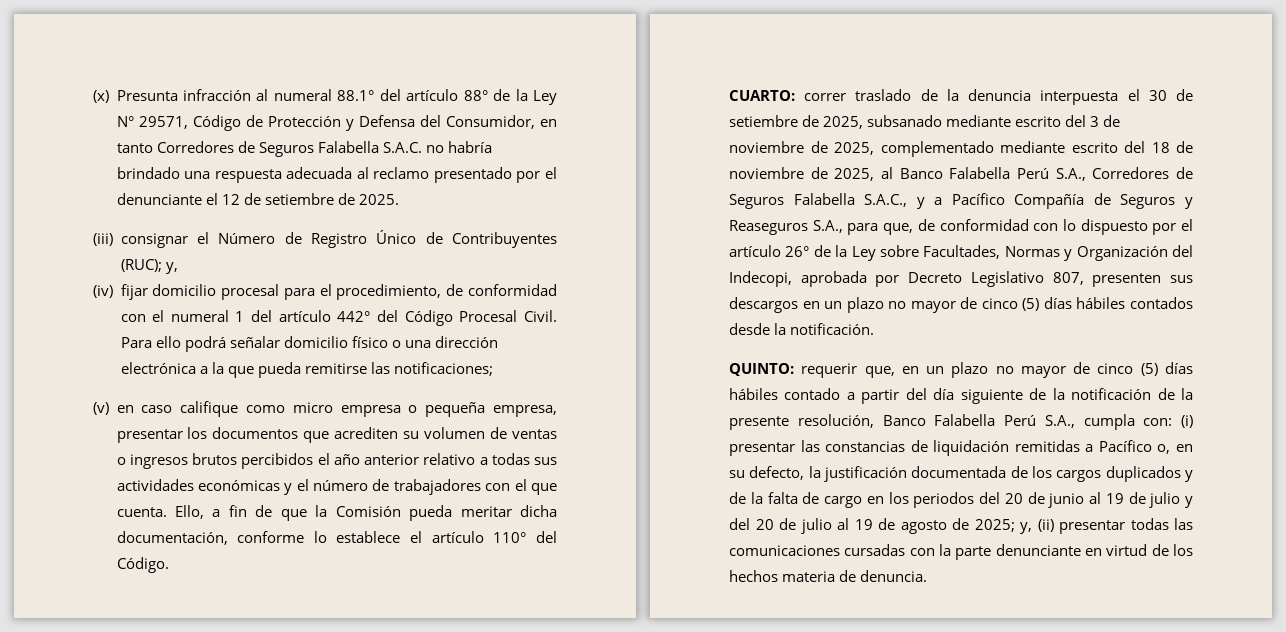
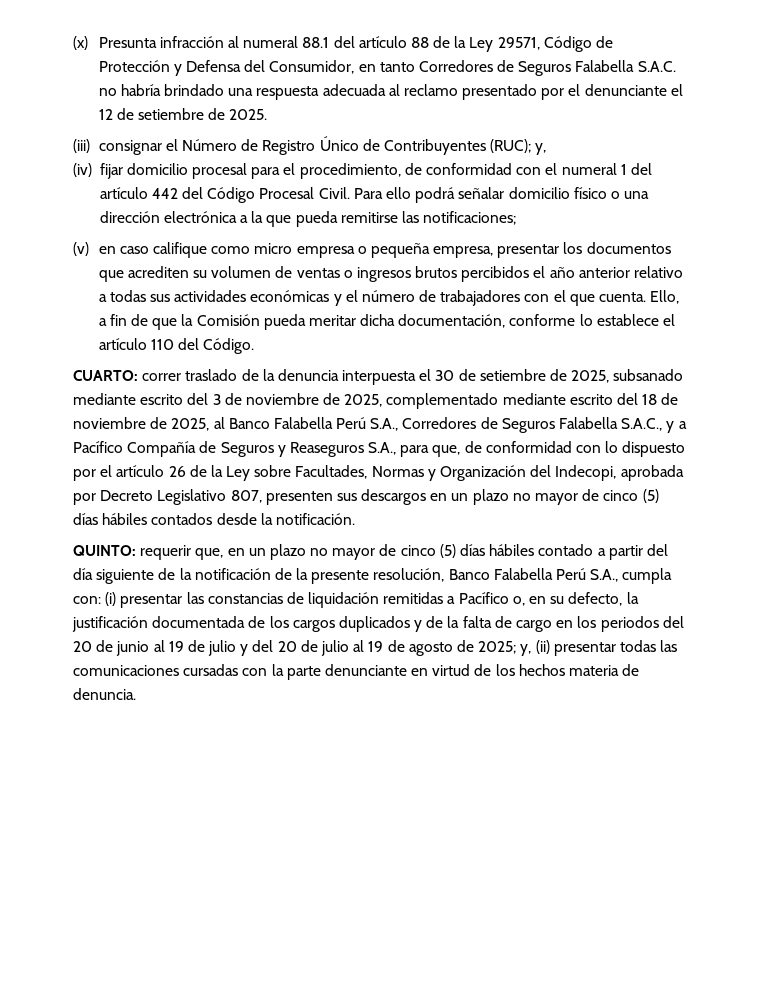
[337,89,557,105] [116,116,134,127] 88.1° del artículo 88° de la Ley N° -> [302,36,494,52] 88.1 del artículo 88 de la Ley
[337,311,371,322] 442° -> [151,188,178,199] 442
[493,532,527,543] 110° -> [150,339,174,350] 110
[785,246,810,257] 26° -> [168,466,186,477] 26

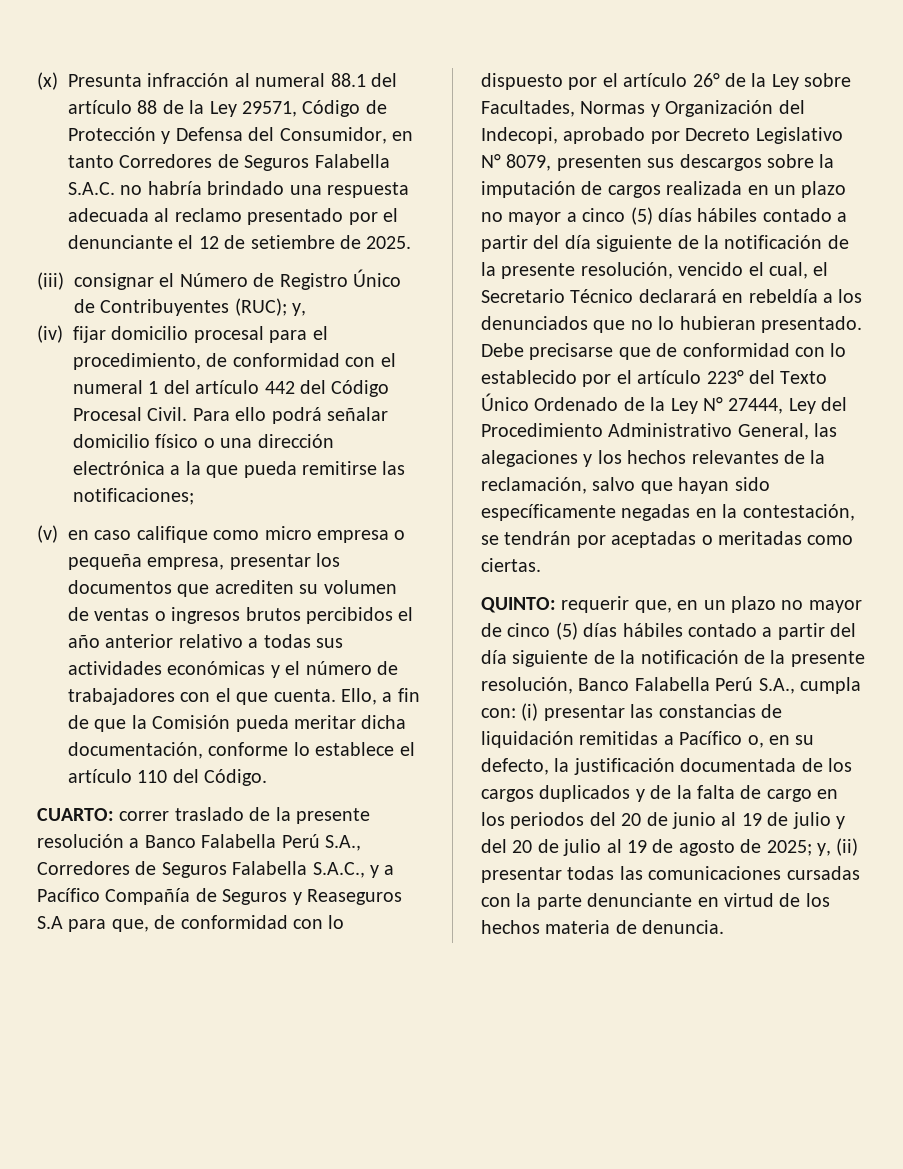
[277,369,684,385] [73,393,679,409] [73,417,225,431] denuncia interpuesta el 30 de setiembre de 2025, subsanado mediante escrito del 3 de noviembre de 2025, complementado mediante escrito del 18 de noviembre de 2025, al -> [296,808,370,824] [37,834,140,848] presente resolución a
[368,442,397,455] S.A., -> [37,916,63,929] S.A
[168,466,186,477] 26 -> [692,73,720,87] 26°
[620,465,684,481] aprobada -> [563,127,646,144] aprobado
[230,490,262,503] 807, -> [481,154,552,171] N° 8079,
[430,489,659,505] [73,513,355,525] en un plazo no mayor de cinco (5) días hábiles contados desde la notificación. -> [767,154,835,168] [481,181,847,198] [481,207,848,225] [481,235,849,252] [481,262,829,279] [481,289,863,303] [481,316,862,333] [481,343,847,360] [481,370,828,387] [481,393,848,414] [481,423,838,440] [481,450,826,467] [481,477,770,494] [481,504,855,521] [481,531,854,548] [481,558,541,572] sobre la imputación de cargos realizada en un plazo no mayor a cinco (5) días hábiles contado a partir del día siguiente de la notificación de la presente resolución, vencido el cual, el Secretario Técnico declarará en rebeldía a los denunciados que no lo hubieran presentado. Debe precisarse que de conformidad con lo establecido por el artículo 223° del Texto Único Ordenado de la Ley N° 27444, Ley del Procedimiento Administrativo General, las alegaciones y los hechos relevantes de la reclamación, salvo que hayan sido específicamente negadas en la contestación, se tendrán por aceptadas o meritadas como ciertas.

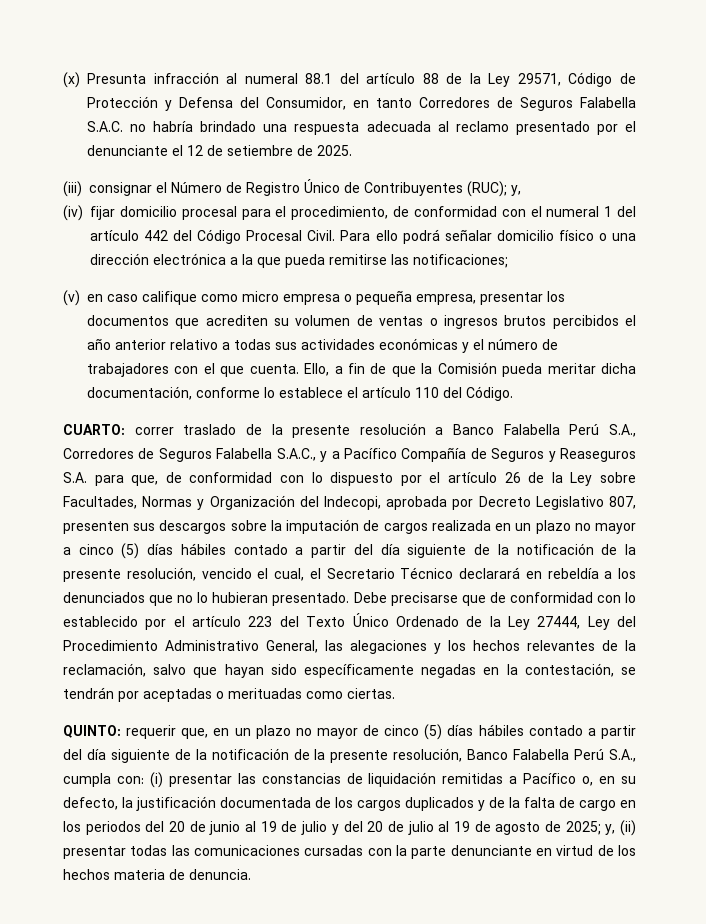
[37,916,63,929] S.A -> [63,472,87,483] S.A.
[692,73,720,87] 26° -> [504,472,521,483] 26
[563,127,646,144] aprobado -> [386,496,448,510] aprobada
[481,154,552,171] N° 8079, -> [609,496,636,509] 807,
[706,370,744,384] 223° -> [248,616,273,627] 223
[703,397,723,411] N° -> (530, 623) none
[718,531,802,545] meritadas -> [228,688,302,699] merituadas

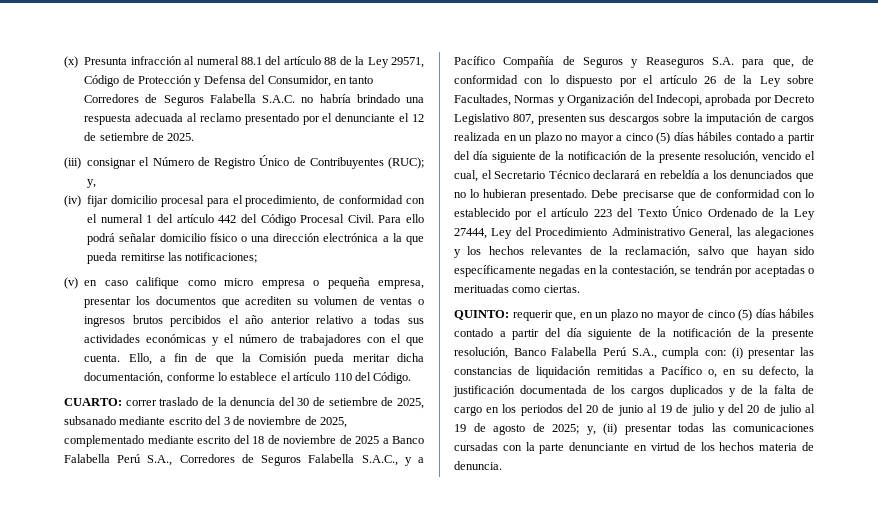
[292,423,426,438] presente resolución -> [230,397,424,409] [64,416,347,428] [64,435,379,447] denuncia del 30 de setiembre de 2025, subsanado mediante escrito del 3 de noviembre de 2025, complementado mediante escrito del 18 de noviembre de 2025

